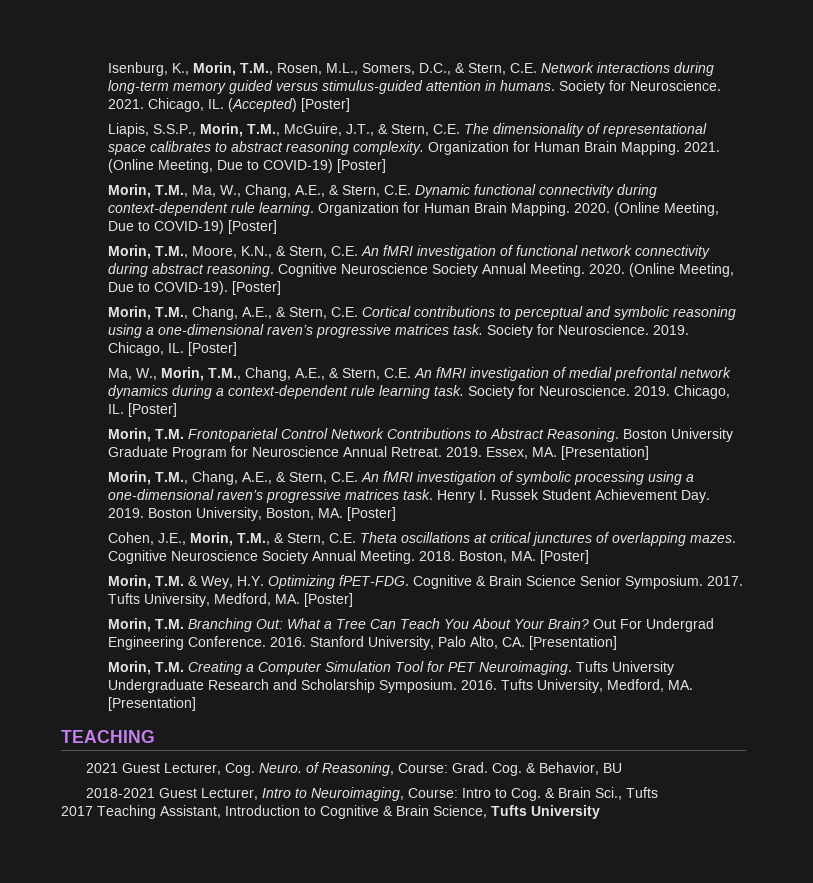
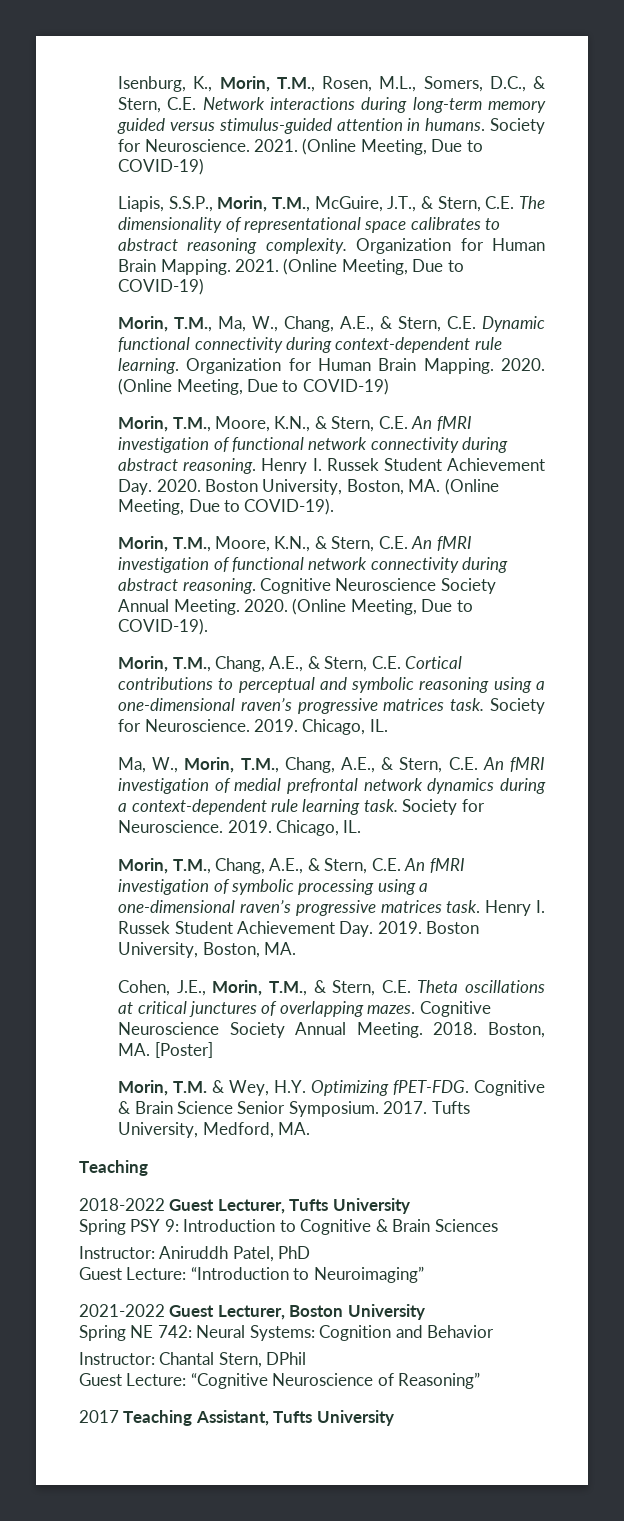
[147,98,350,112] Chicago, IL. (Accepted) [Poster] -> [302,138,483,155] [118,158,205,175] (Online Meeting, Due to COVID-19)
[336,159,386,173] [Poster] -> (205, 286) none
[227,220,277,234] [Poster] -> [118,416,472,432] [118,437,509,453] [118,458,545,474] [118,478,499,495] [118,498,335,515] // Morin, T.M., Moore, K.N., & Stern, C.E. An fMRI investigation of functional network connectivity during abstract reasoning. Henry I. Russek Student Achievement Day. 2020. Boston University, Boston, MA. (Online Meeting, Due to COVID-19).
[231,281,281,295] [Poster] -> (209, 626) none
[187,342,237,356] [Poster] -> (388, 725) none
[127,403,177,417] [107,428,733,442] [107,446,649,460] [Poster] // Morin, T.M. Frontoparietal Control Network Contributions to Abstract Reasoning. Boston University Graduate Program for Neuroscience Annual Retreat. 2019. Essex, MA. [Presentation] -> (362, 826) none
[346,507,396,521] [Poster] -> (297, 948) none
[303,593,353,607] [107,618,714,632] [107,636,617,650] [107,661,674,675] [107,679,693,693] [107,697,196,711] [61,730,155,743] [85,762,622,776] [85,787,658,801] [61,805,221,819] [Poster] // Morin, T.M. Branching Out: What a Tree Can Teach You About Your Brain? Out For Undergrad Engineering Conference. 2016. Stanford University, Palo Alto, CA. [Presentation] // Morin, T.M. Creating a Computer Simulation Tool for PET Neuroimaging. Tufts University Undergraduate Research and Scholarship Symposium. 2016. Tufts University, Medford, MA. [Presentation] // TEACHING // 2021 Guest Lecturer, Cog. Neuro. of Reasoning, Course: Grad. Cog. & Behavior, BU // 2018-2021 Guest Lecturer, Intro to Neuroimaging, Course: Intro to Cog. & Brain Sci., Tufts // 2017 Teaching Assistant, -> [79,1160,148,1176] [79,1198,410,1214] [79,1219,179,1235] // Teaching // 2018-2022 Guest Lecturer, Tufts University // Spring PSY 9:
[433,805,487,818] Science, -> [434,1219,498,1232] [79,1246,311,1262] [79,1266,424,1283] [79,1304,425,1320] [79,1325,495,1341] [79,1352,307,1368] [79,1372,481,1389] [79,1410,269,1426] Sciences // Instructor: Aniruddh Patel, PhD // Guest Lecture: “Introduction to Neuroimaging” // 2021-2022 Guest Lecturer, Boston University // Spring NE 742: Neural Systems: Cognition and Behavior // Instructor: Chantal Stern, DPhil // Guest Lecture: “Cognitive Neuroscience of Reasoning” // 2017 Teaching Assistant,

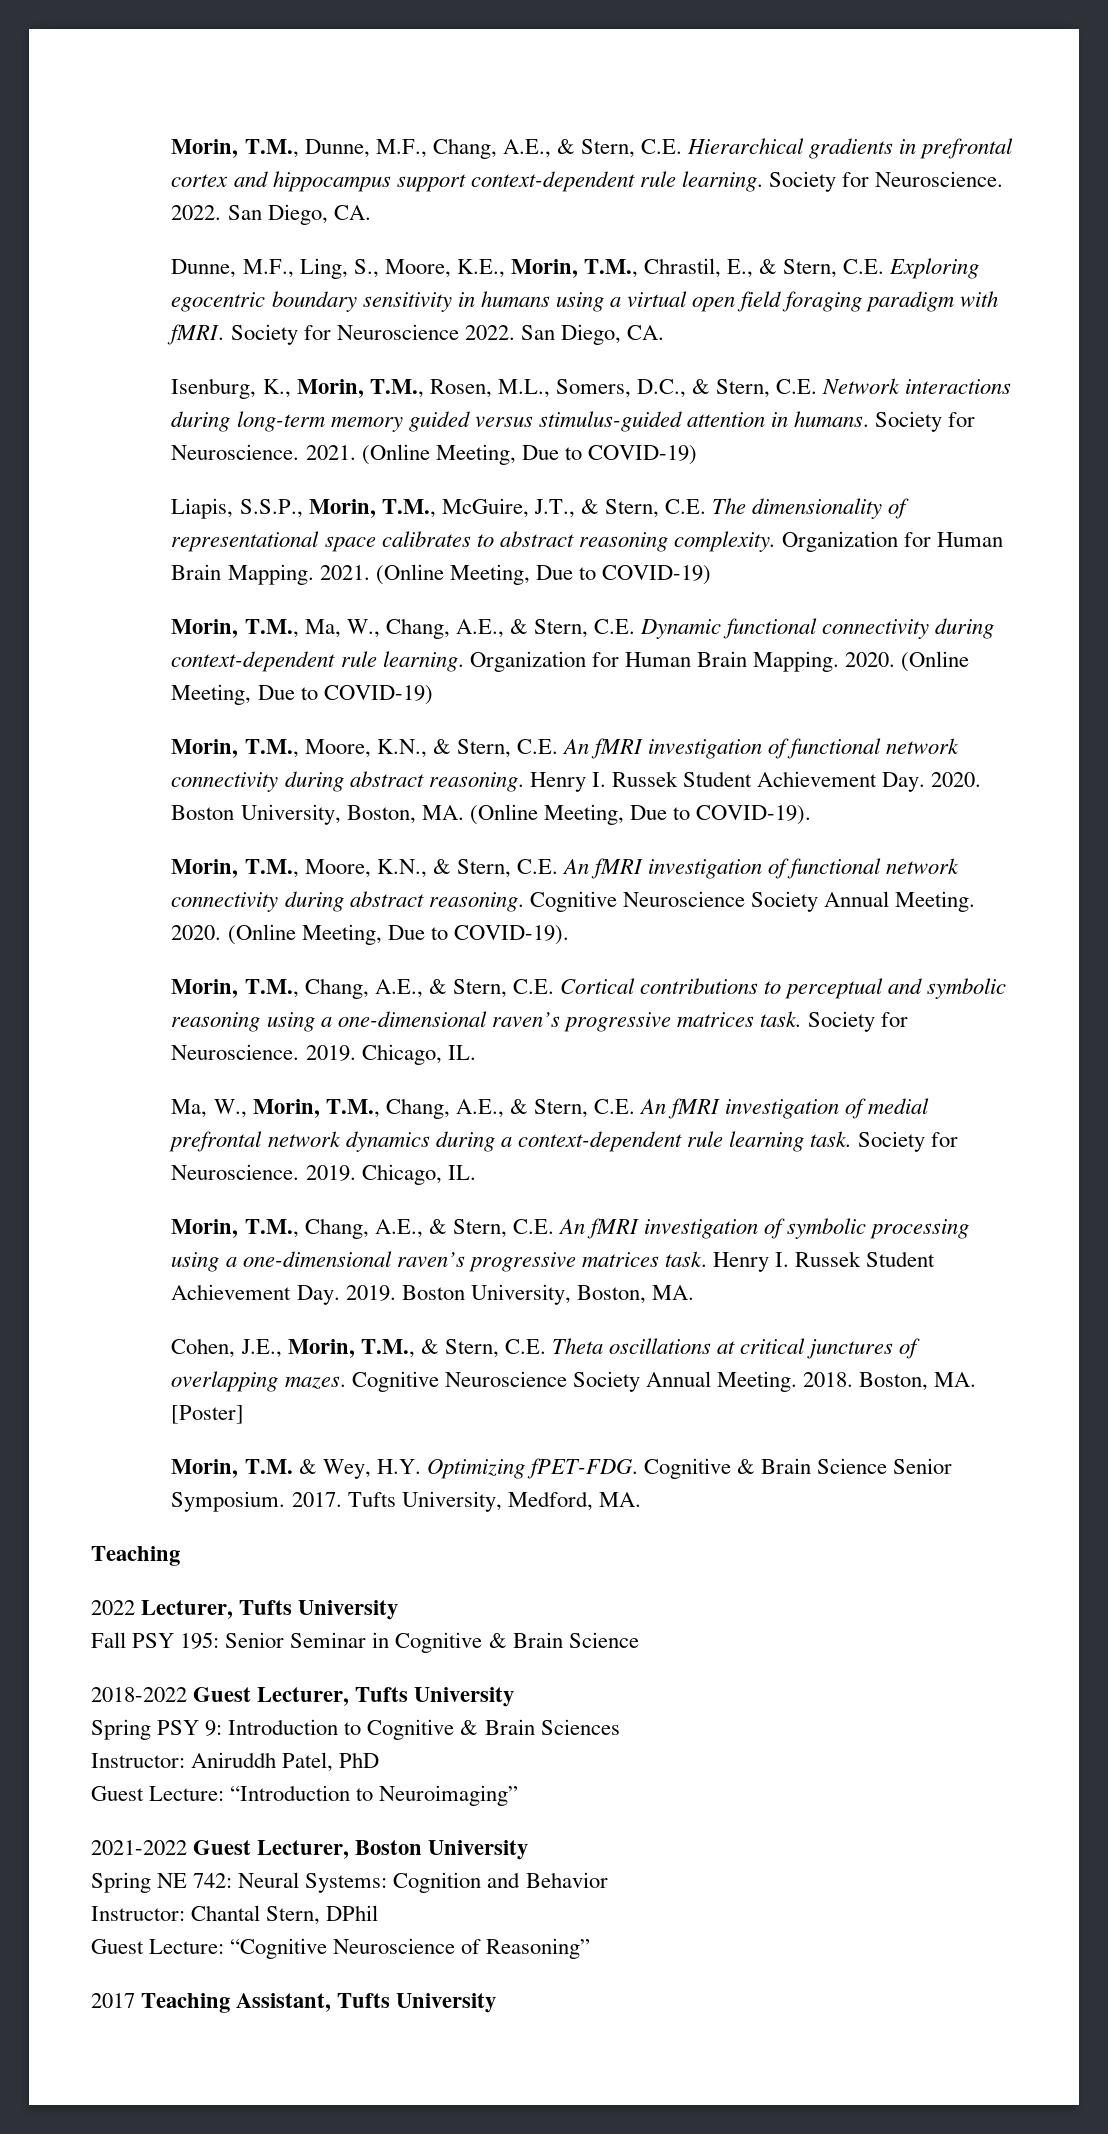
(118, 84) none -> [171,138,1014,159] [171,171,1004,192] [171,204,371,225] [171,258,980,279] [171,291,999,312] [167,324,664,345] Morin, T.M., Dunne, M.F., Chang, A.E., & Stern, C.E. Hierarchical gradients in prefrontal cortex and hippocampus support context-dependent rule learning. Society for Neuroscience. 2022. San Diego, CA. // Dunne, M.F., Ling, S., Moore, K.E., Morin, T.M., Chrastil, E., & Stern, C.E. Exploring egocentric boundary sensitivity in humans using a virtual open field foraging paradigm with fMRI. Society for Neuroscience 2022. San Diego, CA. //
(148, 1168) none -> [91,1600,399,1620] [91,1632,639,1653] // 2022 Lecturer, Tufts University // Fall PSY 195: Senior Seminar in Cognitive & Brain Science

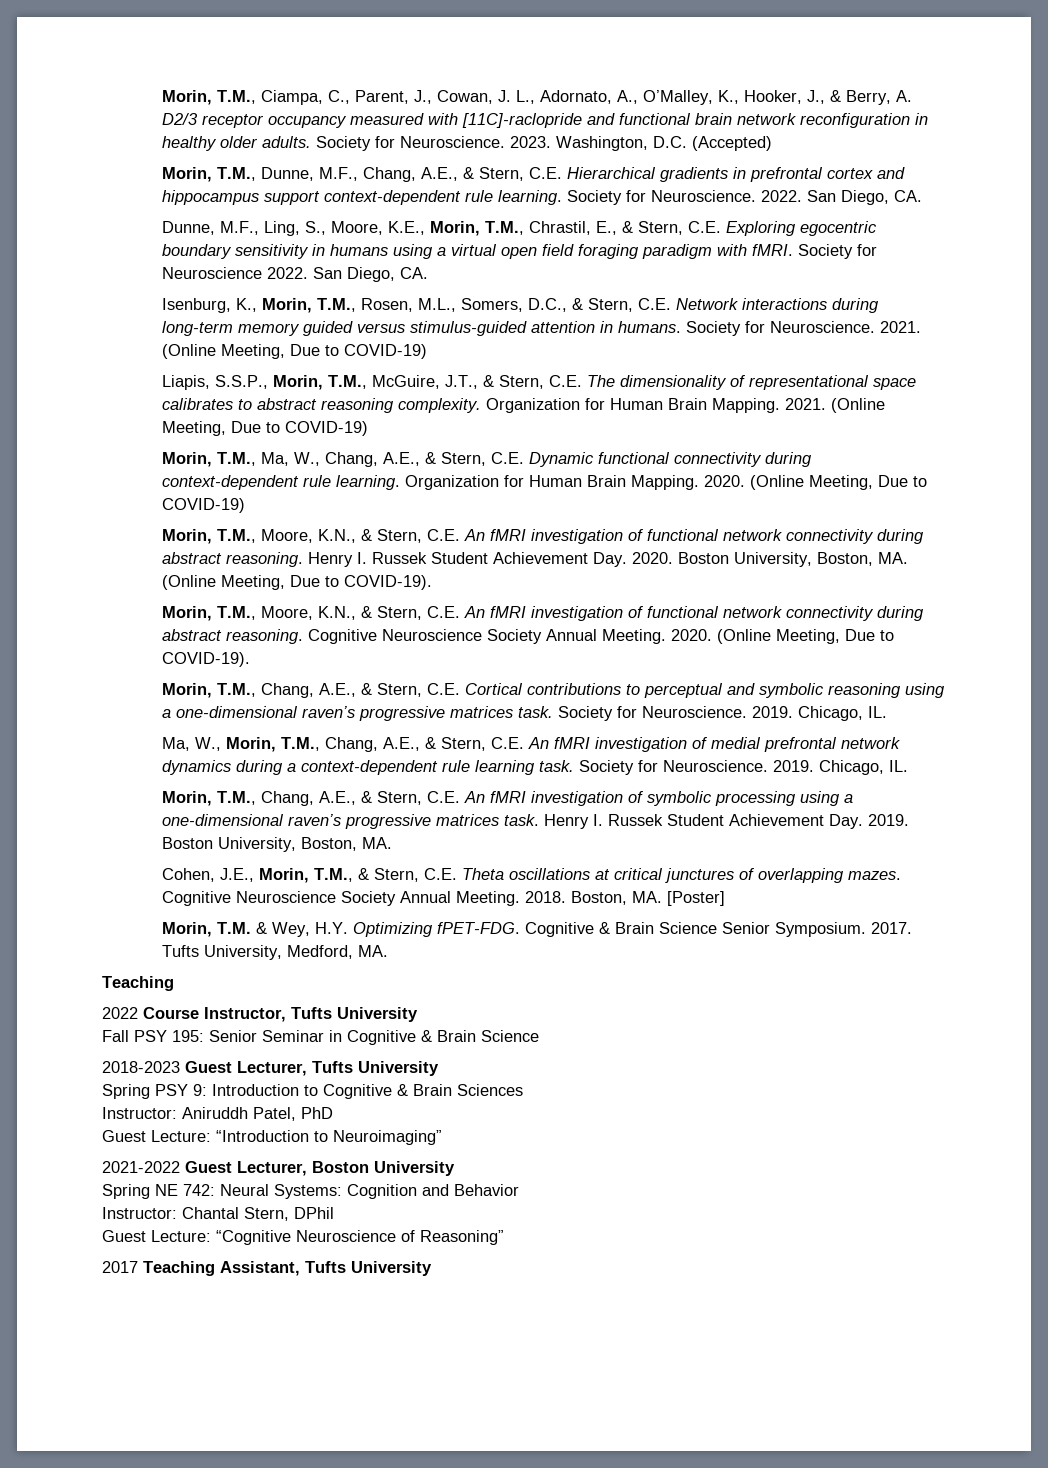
[171,139,299,158] Morin, T.M., -> [162,90,913,105] [162,113,929,128] [162,136,773,151] [162,167,257,182] Morin, T.M., Ciampa, C., Parent, J., Cowan, J. L., Adornato, A., O’Malley, K., Hooker, J., & Berry, A. D2/3 receptor occupancy measured with [11C]-raclopride and functional brain network reconfiguration in healthy older adults. Society for Neuroscience. 2023. Washington, D.C. (Accepted) // Morin, T.M.,
[141,1600,234,1619] Lecturer, -> [143,1007,286,1022] Course Instructor,
[91,1687,187,1702] 2018-2022 -> [102,1061,180,1073] 2018-2023

